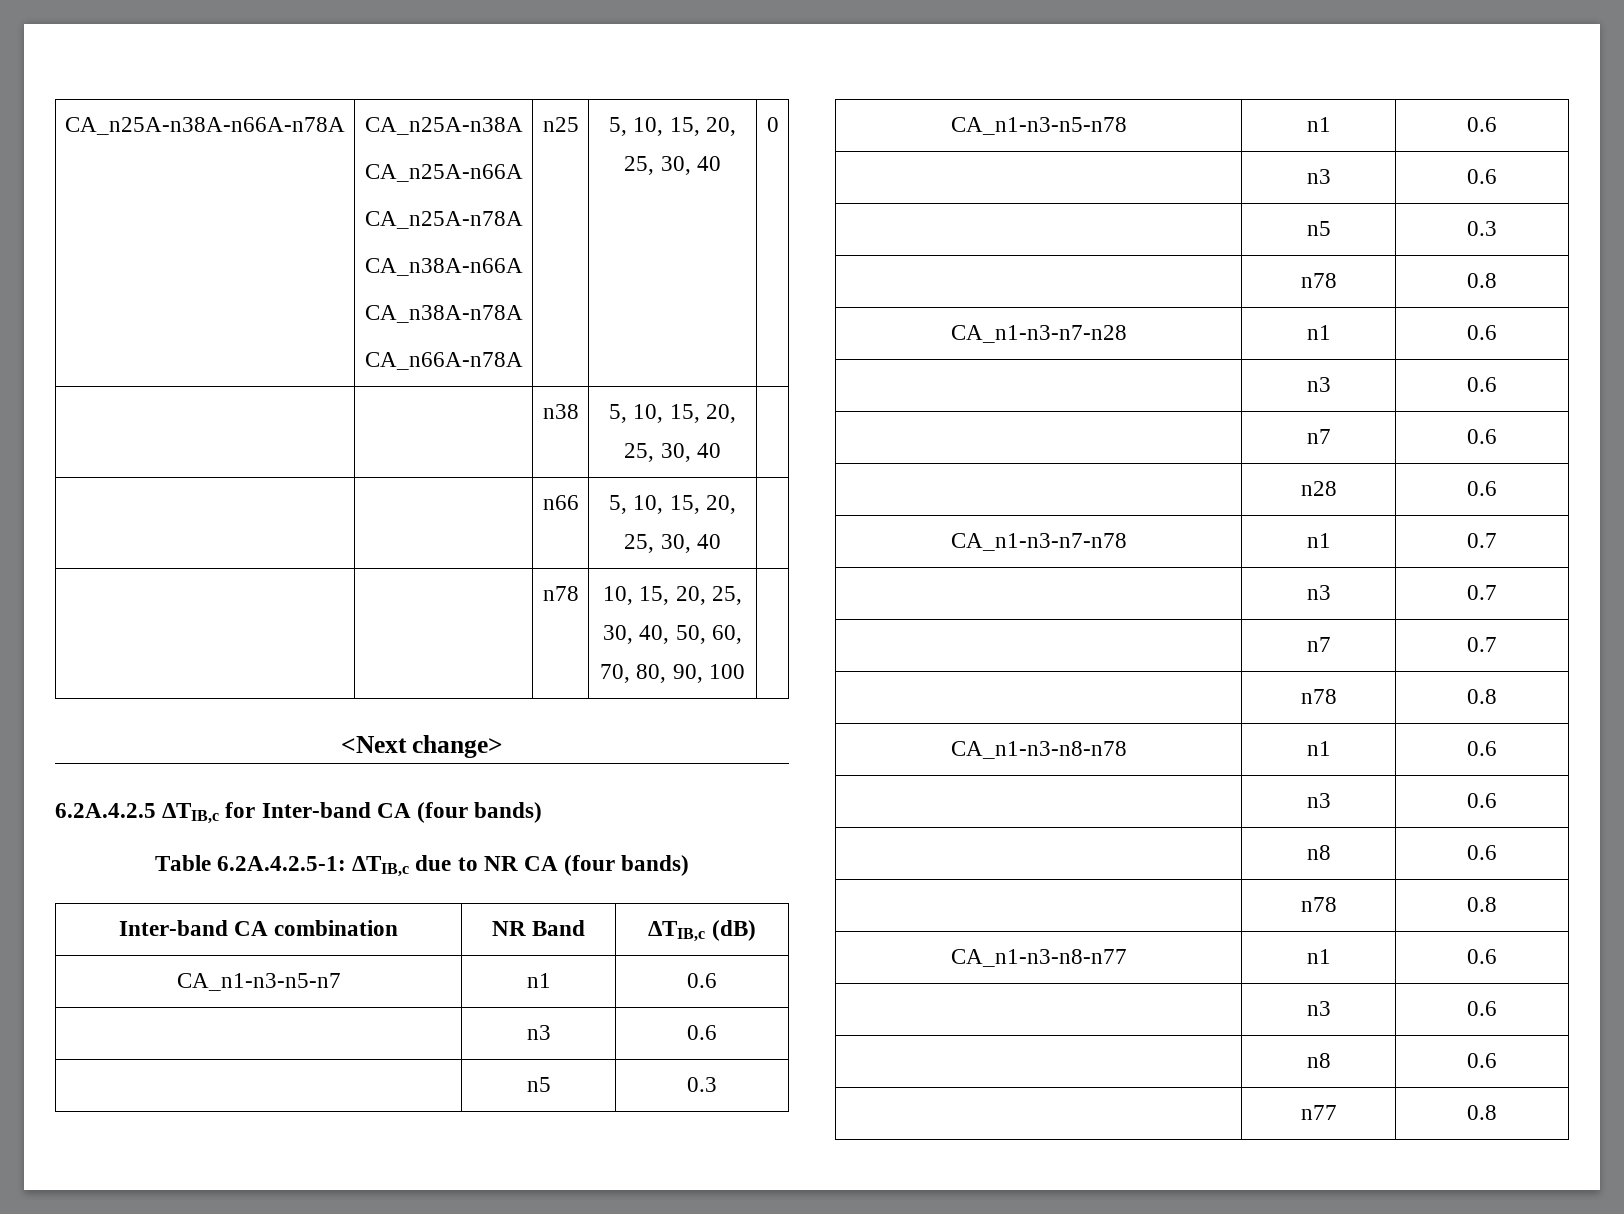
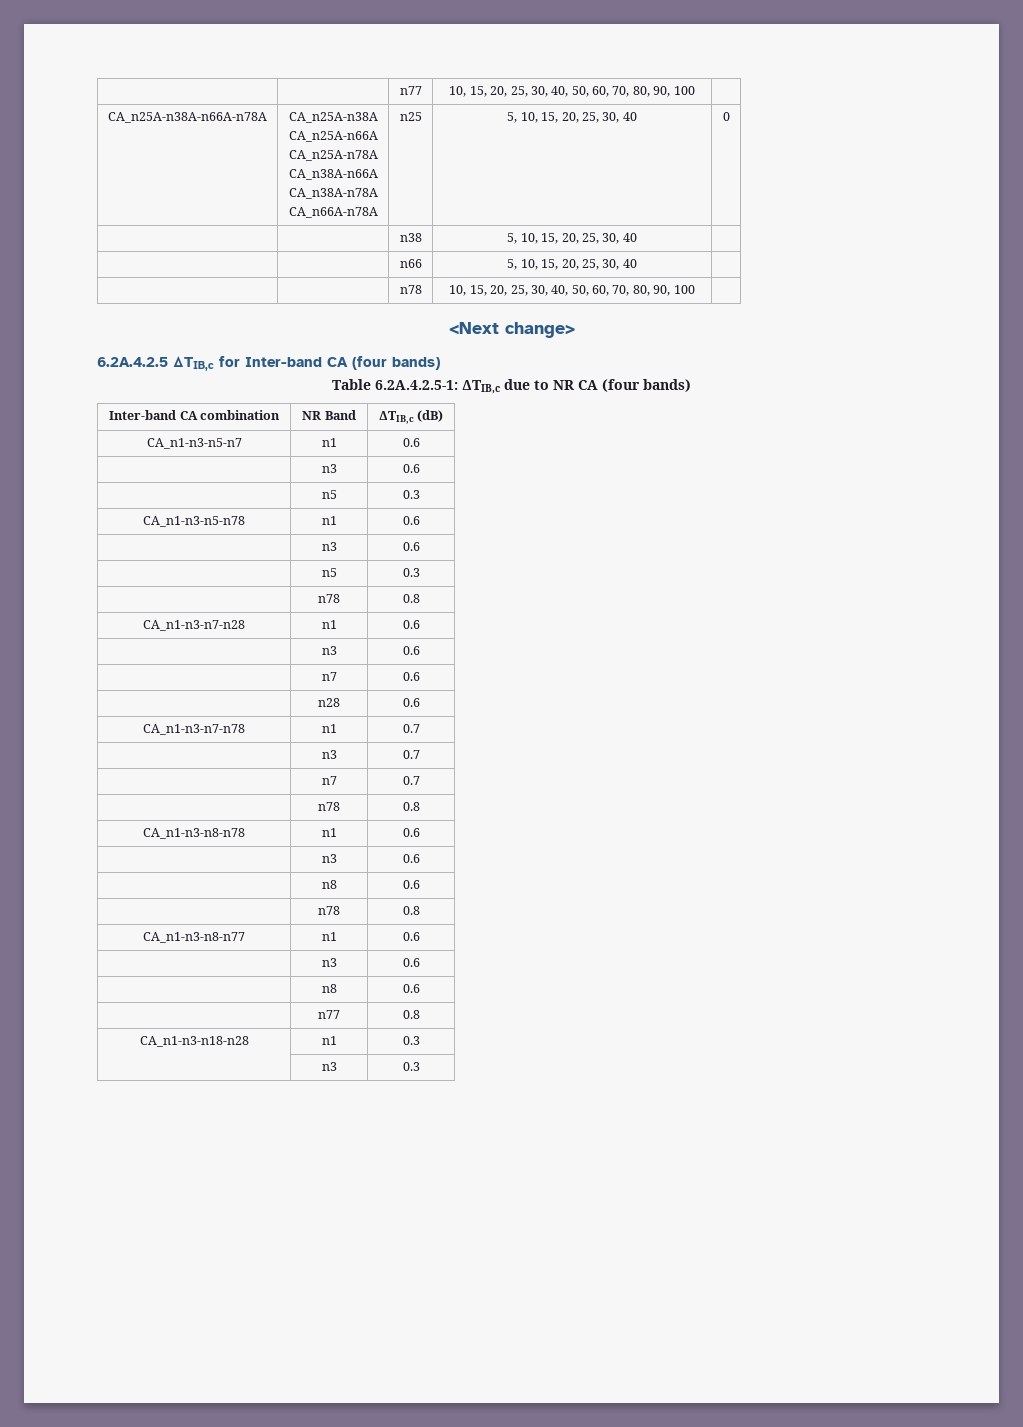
(65, 126) none -> [399,86,422,95] [449,86,695,97] | | n77 | 10, 15, 20, 25, 30, 40, 50, 60, 70, 80, 90, 100 | //
(1497, 1112) none -> [139,1036,249,1047] [321,1036,337,1045] [402,1036,420,1045] [321,1062,337,1071] [402,1062,420,1071] // CA_n1-n3-n18-n28 | n1 | 0.3 // | n3 | 0.3

